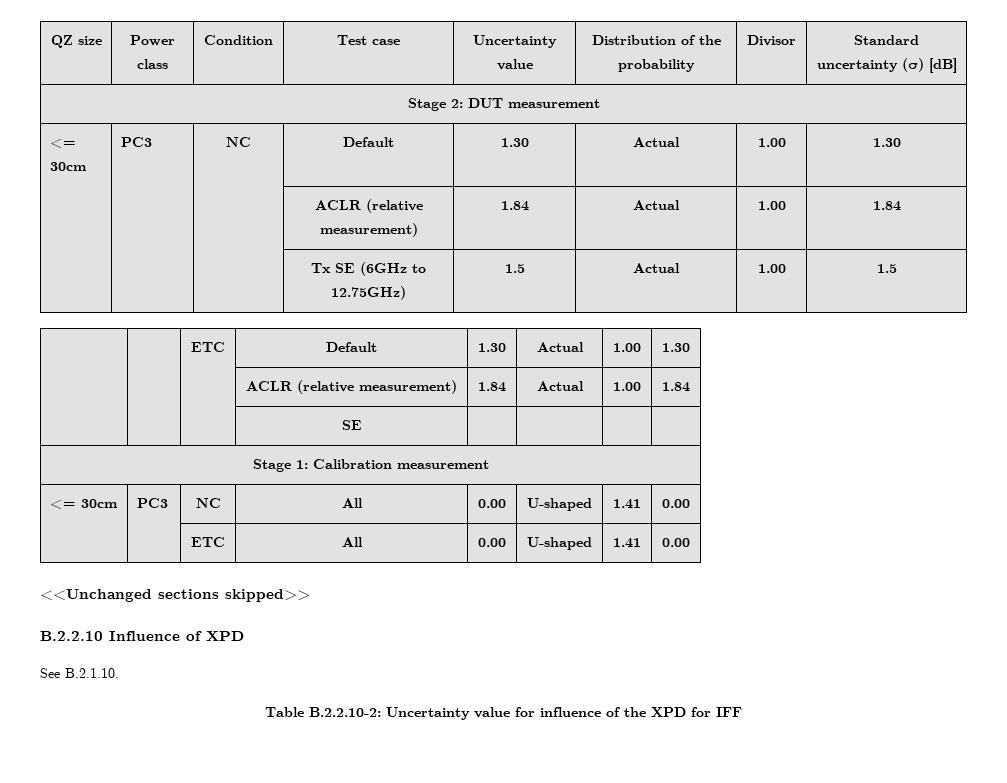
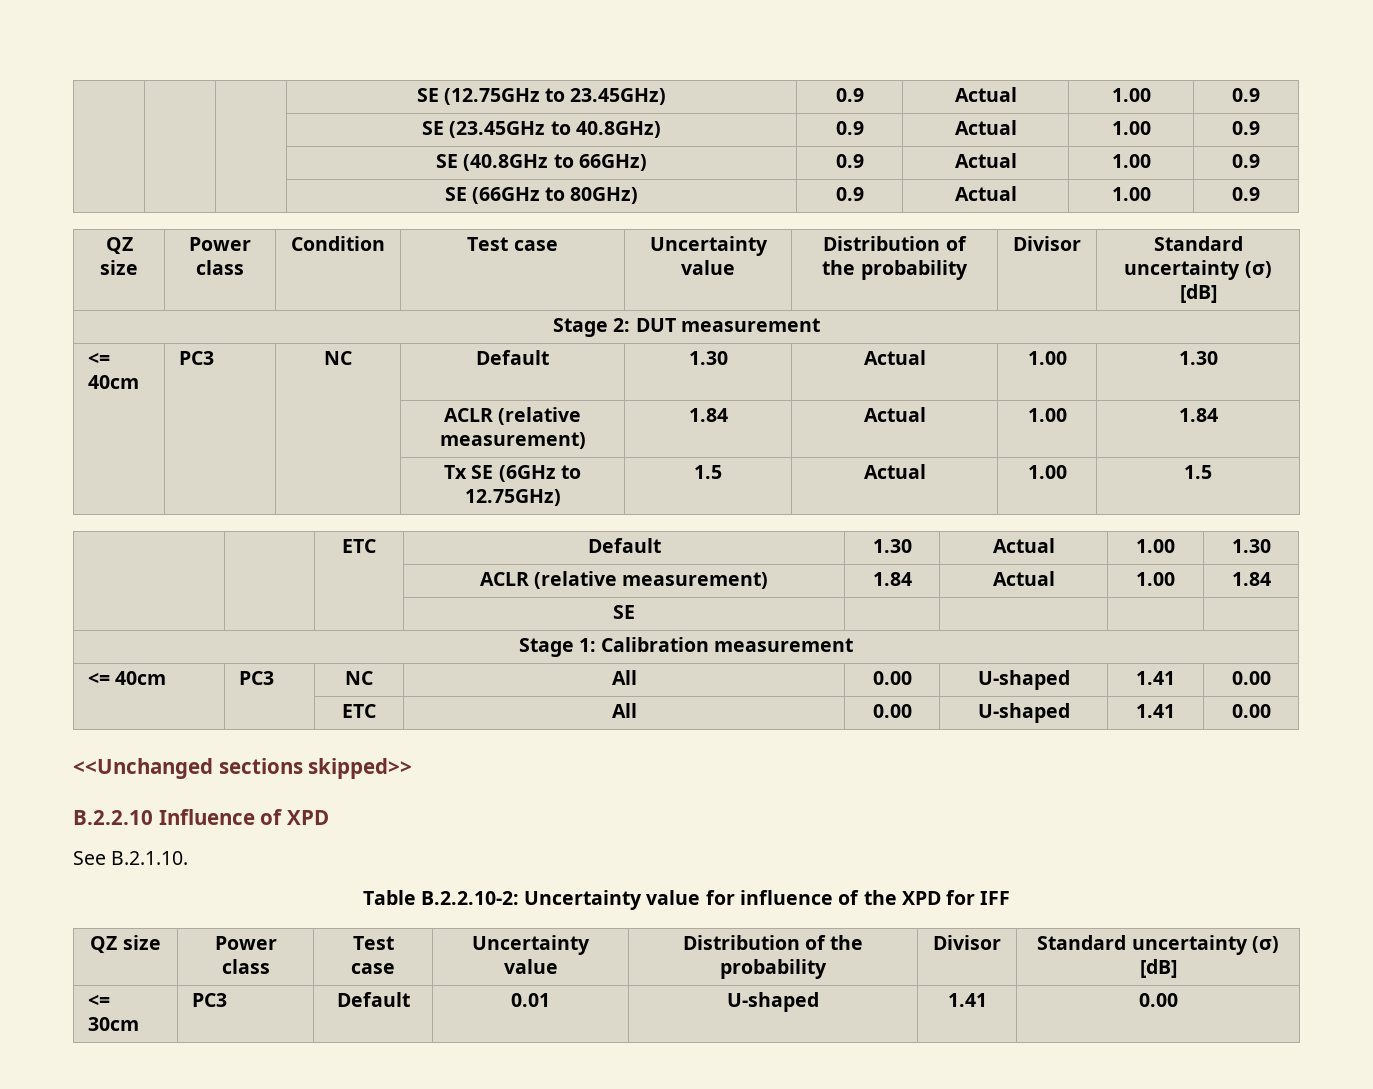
(50, 41) none -> [416,88,667,105] [835,88,864,102] [954,87,1017,102] [1111,88,1151,102] [1232,88,1260,102] [422,121,661,138] [835,121,864,135] [954,120,1017,135] [1111,121,1151,135] [1232,121,1260,135] [436,154,647,171] [835,154,864,168] [954,153,1017,168] [1111,154,1151,168] [1232,154,1260,168] [444,187,639,204] [835,187,864,201] [954,186,1017,201] [1111,187,1151,201] [1232,187,1260,201] | | | SE (12.75GHz to 23.45GHz) | 0.9 | Actual | 1.00 | 0.9 // | | | SE (23.45GHz to 40.8GHz) | 0.9 | Actual | 1.00 | 0.9 // | | | SE (40.8GHz to 66GHz) | 0.9 | Actual | 1.00 | 0.9 // | | | SE (66GHz to 80GHz) | 0.9 | Actual | 1.00 | 0.9 //
[50,162,88,171] 30cm -> [87,375,139,389] 40cm
[81,499,119,508] 30cm -> [115,671,167,685] 40cm
(742, 712) none -> [90,935,161,953] [214,936,277,950] [221,959,270,974] [352,936,394,950] [351,963,395,974] [472,935,590,955] [503,959,558,974] [682,935,864,950] [720,959,827,979] [933,935,1001,950] [1037,935,1279,955] [1139,959,1177,978] [87,994,110,1007] [87,1017,139,1031] [191,993,227,1007] [336,992,410,1007] [511,993,550,1007] [727,992,819,1012] [947,993,987,1007] [1138,993,1178,1007] // QZ size | Power class | Test case | Uncertainty value | Distribution of the probability | Divisor | Standard uncertainty (σ) [dB] // <= 30cm | PC3 | Default | 0.01 | U-shaped | 1.41 | 0.00

